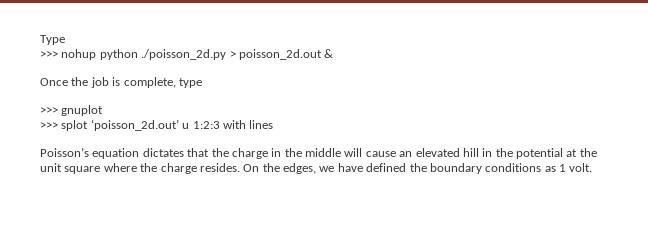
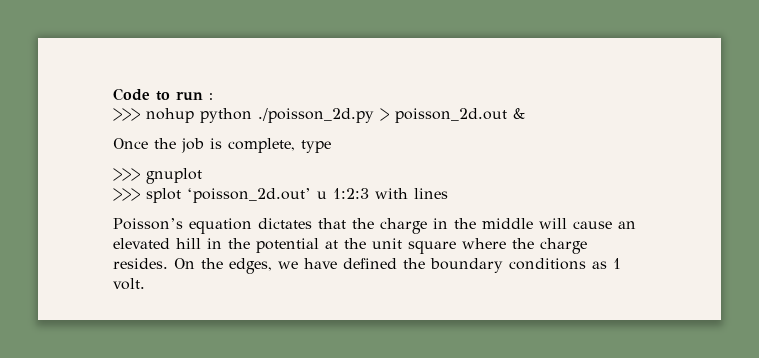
[40,35,65,45] Type -> [113,88,213,101] Code to run :

